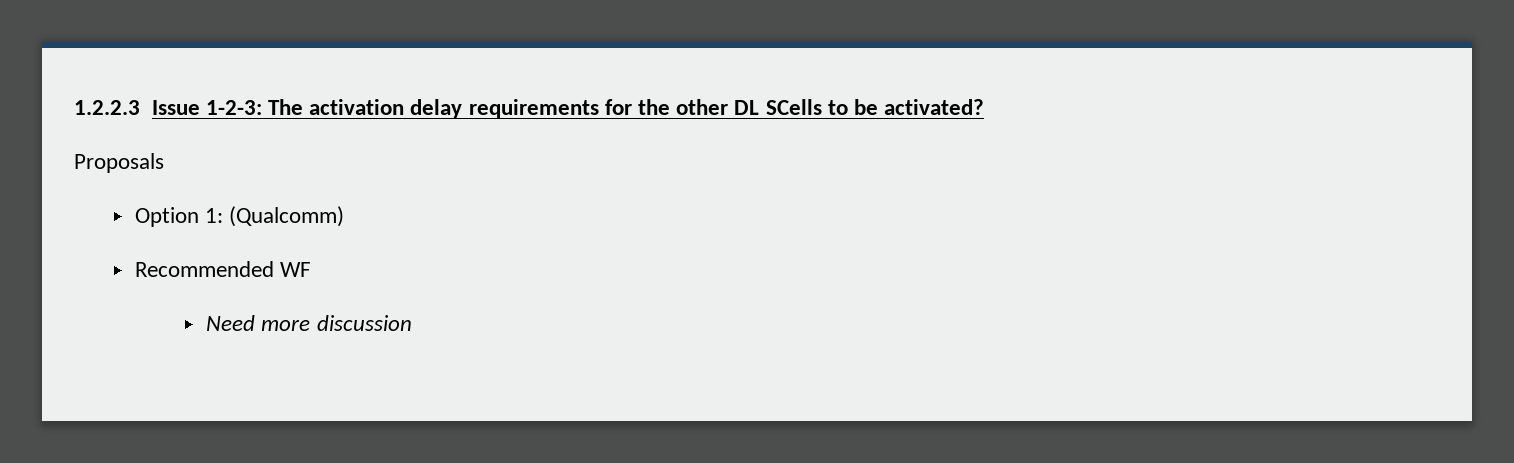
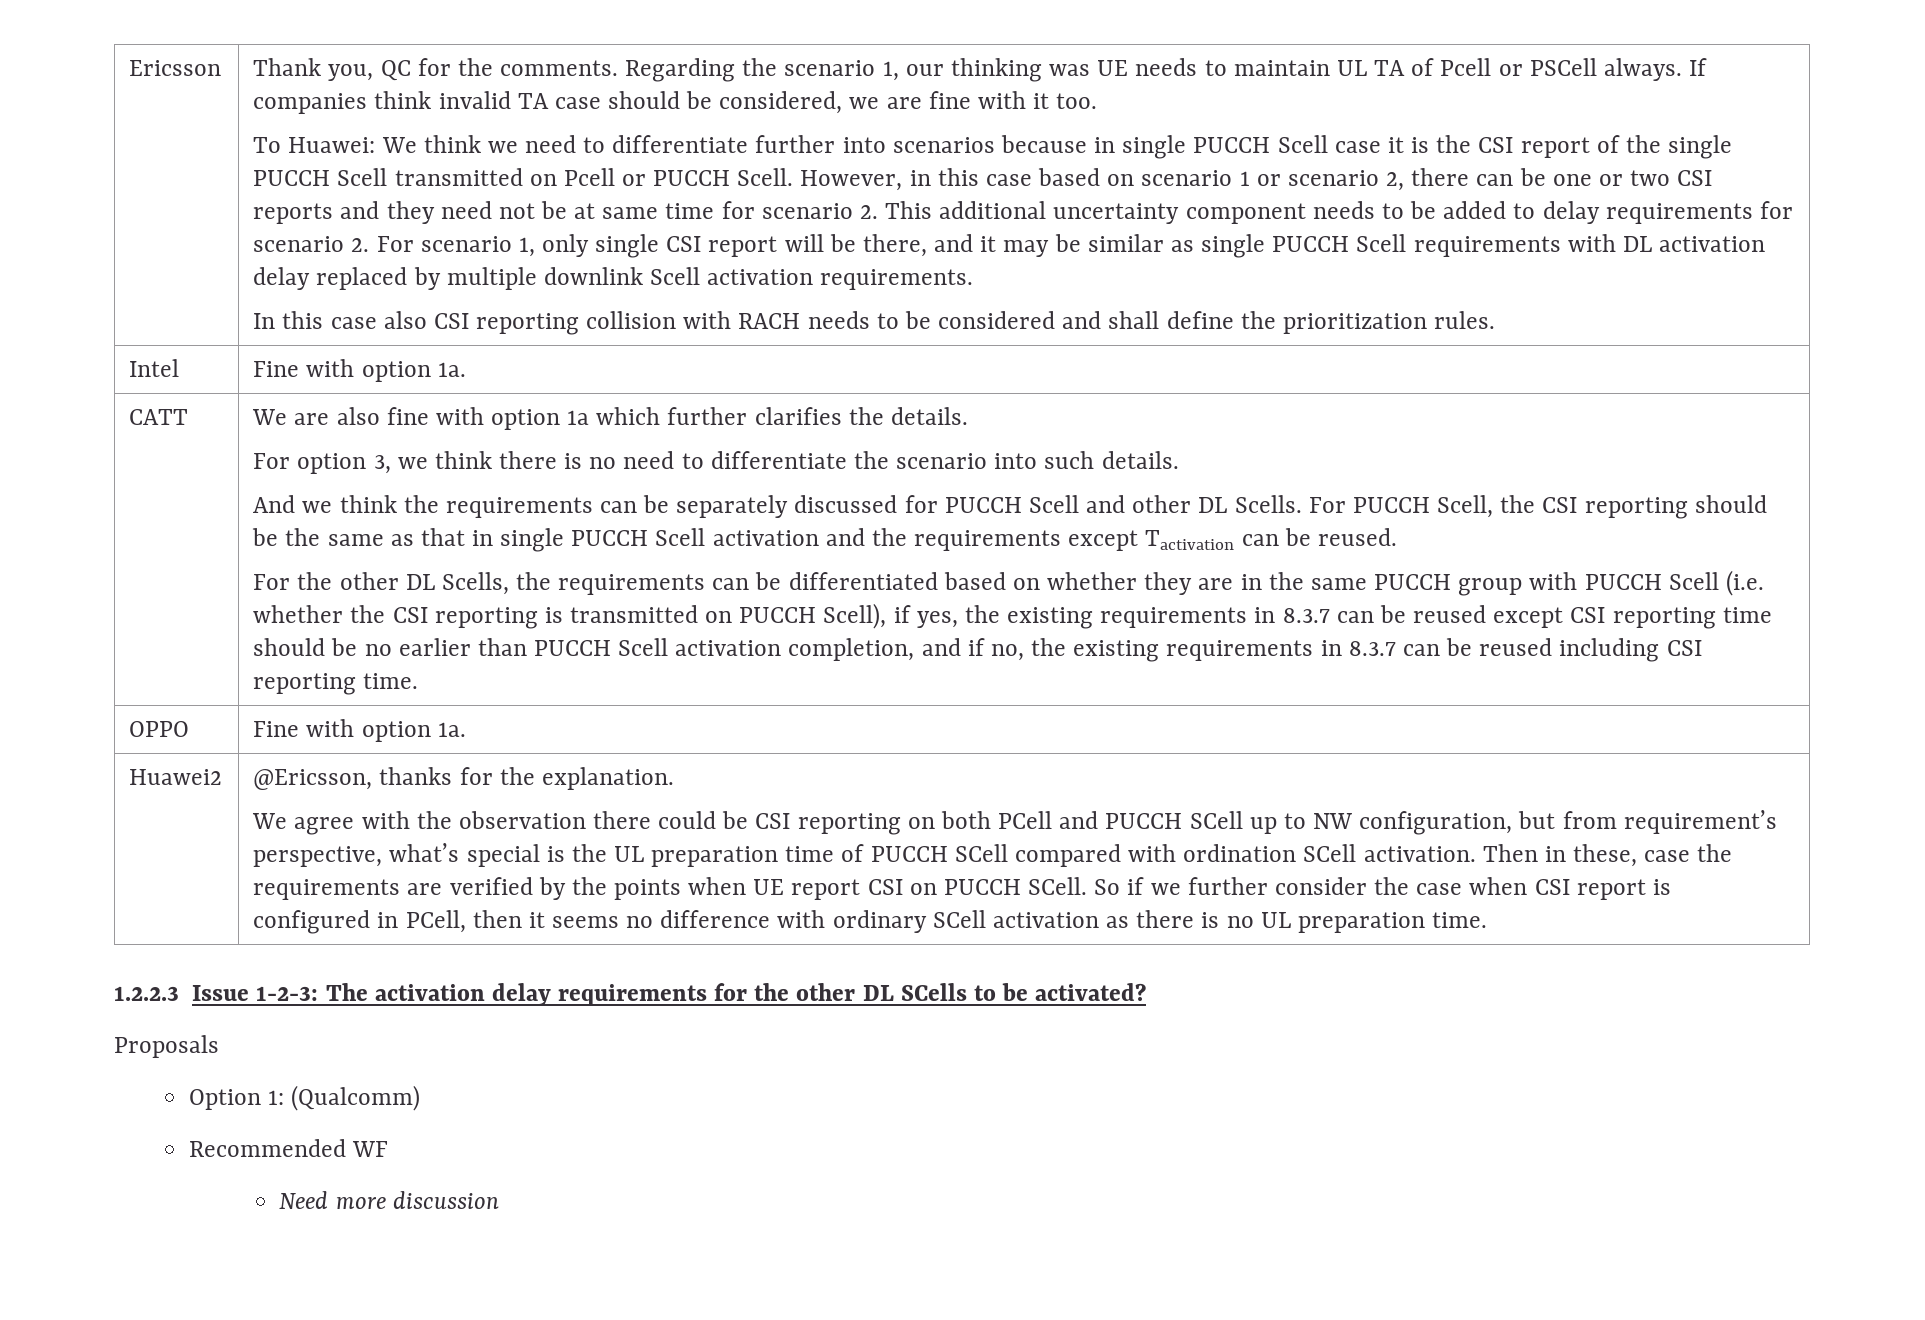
(74, 107) none -> [129,60,222,76] [253,58,1707,82] [253,91,1098,114] [253,135,1732,159] [253,168,1713,191] [253,201,1793,224] [253,234,1765,258] [253,267,974,290] [253,311,1496,335] [129,359,180,377] [253,359,466,382] [129,409,189,425] [252,407,968,430] [253,451,1179,474] [253,495,1767,519] [252,528,1397,552] [253,570,1764,596] [253,603,1772,629] [253,638,1702,662] [253,673,419,695] [129,721,190,737] [253,719,466,742] [129,769,223,785] [253,767,674,790] [252,810,1777,835] [253,843,1733,867] [253,877,1671,900] [253,910,1488,934] Ericsson | Thank you, QC for the comments. Regarding the scenario 1, our thinking was UE needs to maintain UL TA of Pcell or PSCell always. If companies think invalid TA case should be considered, we are fine with it too. // To Huawei: We think we need to differentiate further into scenarios because in single PUCCH Scell case it is the CSI report of the single PUCCH Scell transmitted on Pcell or PUCCH Scell. However, in this case based on scenario 1 or scenario 2, there can be one or two CSI reports and they need not be at same time for scenario 2. This additional uncertainty component needs to be added to delay requirements for scenario 2. For scenario 1, only single CSI report will be there, and it may be similar as single PUCCH Scell requirements with DL activation delay replaced by multiple downlink Scell activation requirements. // In this case also CSI reporting collision with RACH needs to be considered and shall define the prioritization rules. // Intel | Fine with option 1a. // CATT | We are also fine with option 1a which further clarifies the details. // For option 3, we think there is no need to differentiate the scenario into such details. // And we think the requirements can be separately discussed for PUCCH Scell and other DL Scells. For PUCCH Scell, the CSI reporting should be the same as that in single PUCCH Scell activation and the requirements except Tactivation can be reused. // For the other DL Scells, the requirements can be differentiated based on whether they are in the same PUCCH group with PUCCH Scell (i.e. whether the CSI reporting is transmitted on PUCCH Scell), if yes, the existing requirements in 8.3.7 can be reused except CSI reporting time should be no earlier than PUCCH Scell activation completion, and if no, the existing requirements in 8.3.7 can be reused including CSI reporting time. // OPPO | Fine with option 1a. // Huawei2 | @Ericsson, thanks for the explanation. // We agree with the observation there could be CSI reporting on both PCell and PUCCH SCell up to NW configuration, but from requirement’s perspective, what’s special is the UL preparation time of PUCCH SCell compared with ordination SCell activation. Then in these, case the requirements are verified by the points when UE report CSI on PUCCH SCell. So if we further consider the case when CSI report is configured in PCell, then it seems no difference with ordinary SCell activation as there is no UL preparation time. //

